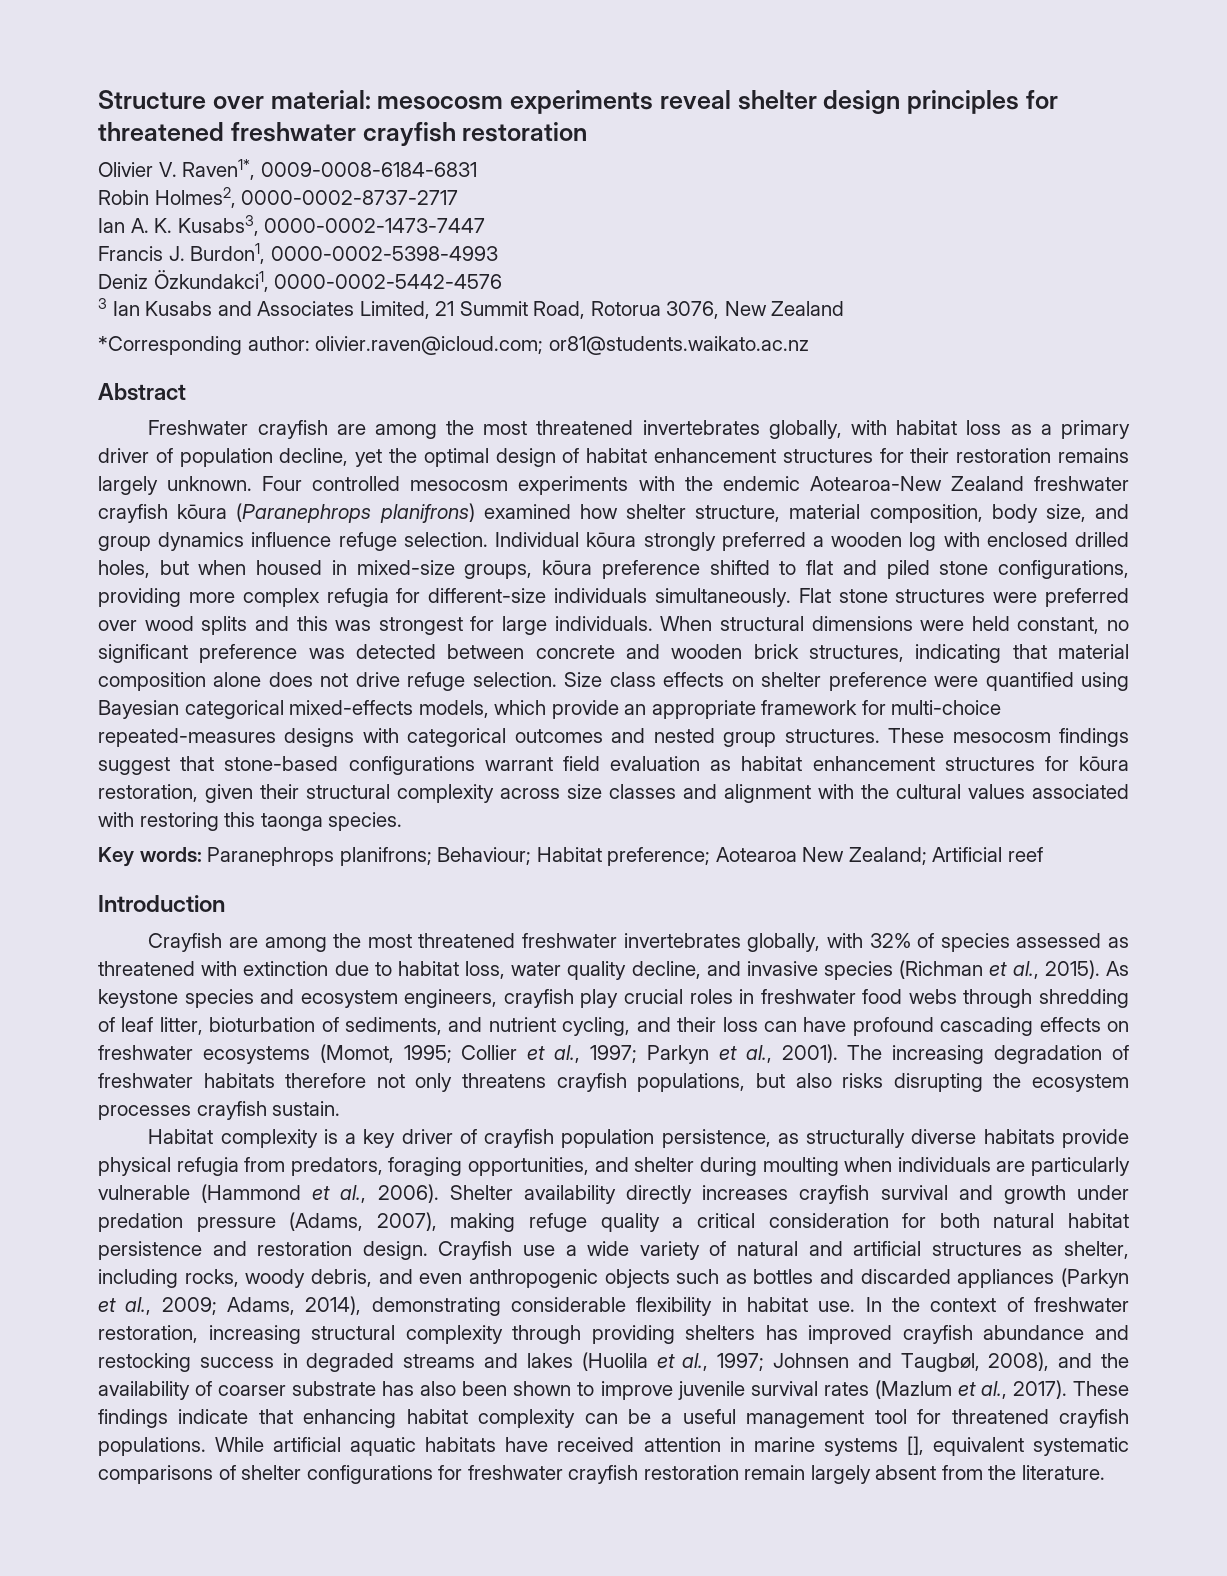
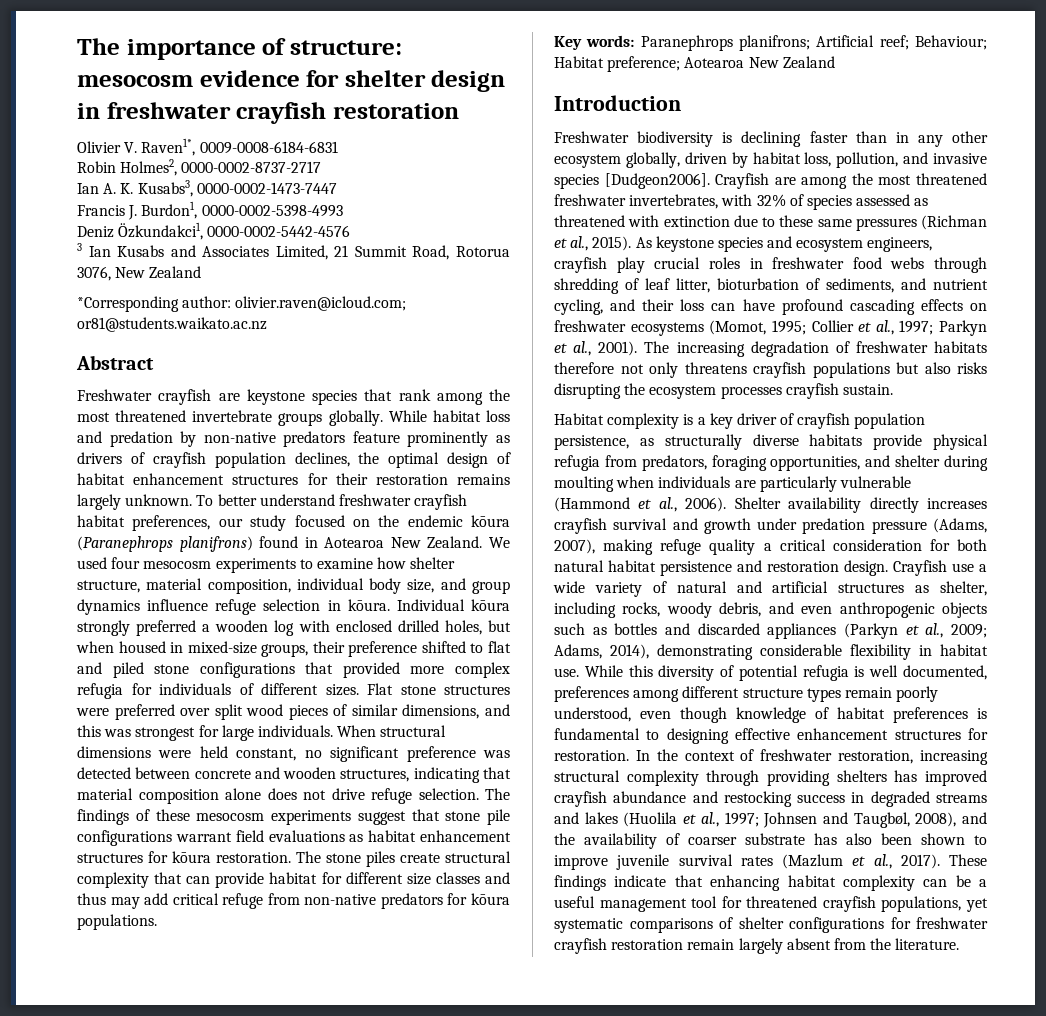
[98,90,1058,114] [98,122,224,141] Structure over material: mesocosm experiments reveal shelter design principles for threatened -> [77,38,402,60] [77,70,506,92] [77,103,100,119] The importance of structure: mesocosm evidence for shelter design in
[374,420,1130,439] [98,448,383,467] among the most threatened invertebrates globally, with habitat loss as a primary driver of population decline, yet -> [246,389,510,405] [77,410,511,426] [77,431,510,447] [77,452,350,468] keystone species that rank among the most threatened invertebrate groups globally. While habitat loss and predation by non-native predators feature prominently as drivers of crayfish population declines,
[262,476,1129,495] [98,503,571,523] Four controlled mesocosm experiments with the endemic Aotearoa-New Zealand freshwater crayfish kōura (Paranephrops planifrons) examined -> [196,494,468,510] [77,515,510,531] [77,536,510,552] [77,557,373,573] To better understand freshwater crayfish habitat preferences, our study focused on the endemic kōura (Paranephrops planifrons) found in Aotearoa New Zealand. We used four mesocosm experiments to examine
(983, 513) none -> [296,578,364,590] individual
[403,532,488,547] selection. -> [263,599,390,611] selection in kōura.
[542,560,593,575] kōura -> [312,641,345,653] their
[998,560,1130,579] [98,588,181,607] configurations, providing -> [199,662,400,678] configurations that provided
[428,588,791,607] different-size individuals simultaneously. -> [159,683,359,696] individuals of different sizes.
[144,616,248,635] wood splits -> [214,704,480,720] split wood pieces of similar dimensions,
[753,644,799,659] brick -> (337, 773) none
[564,672,1130,691] [98,700,1002,719] [98,728,1130,747] [98,756,339,775] Size class effects on shelter preference were quantified using Bayesian categorical mixed-effects models, which provide an appropriate framework for multi-choice repeated-measures designs with categorical outcomes and nested group structures. These mesocosm findings suggest that stone-based -> [485,788,510,800] [77,809,510,825] The findings of these mesocosm experiments suggest that stone pile
[610,756,700,771] evaluation -> [268,830,345,842] evaluations
[98,784,1129,803] [98,812,403,831] restoration, given their structural complexity across size classes and alignment with the cultural values associated with restoring this taonga species. -> [216,851,511,867] [77,872,510,888] [77,893,510,909] [77,914,157,930] restoration. The stone piles create structural complexity that can provide habitat for different size classes and thus may add critical refuge from non-native predators for kōura populations.
(432, 856) none -> [816,35,909,50] Artificial reef;
[848,847,1043,865] [98,895,225,912] Zealand; Artificial reef // Introduction // -> [782,56,835,68] [554,95,681,111] [554,131,988,147] [554,152,987,168] [554,173,710,189] Zealand // Introduction // Freshwater biodiversity is declining faster than in any other ecosystem globally, driven by habitat loss, pollution, and invasive species [Dudgeon2006].
[623,933,821,952] invertebrates globally, -> [629,194,719,209] invertebrates,
[397,961,894,980] habitat loss, water quality decline, and invasive species -> [779,215,917,231] these same pressures
[637,1073,746,1092] populations, -> [812,362,890,378] populations
(856, 1306) none -> [584,665,987,681] [554,686,939,702] [554,707,987,723] [554,728,988,744] [554,750,629,761] While this diversity of potential refugia is well documented, preferences among different structure types remain poorly understood, even though knowledge of habitat preferences is fundamental to designing effective enhancement structures for restoration.
[98,1436,1024,1456] populations. While artificial aquatic habitats have received attention in marine systems [], equivalent -> [881,896,988,912] populations, yet

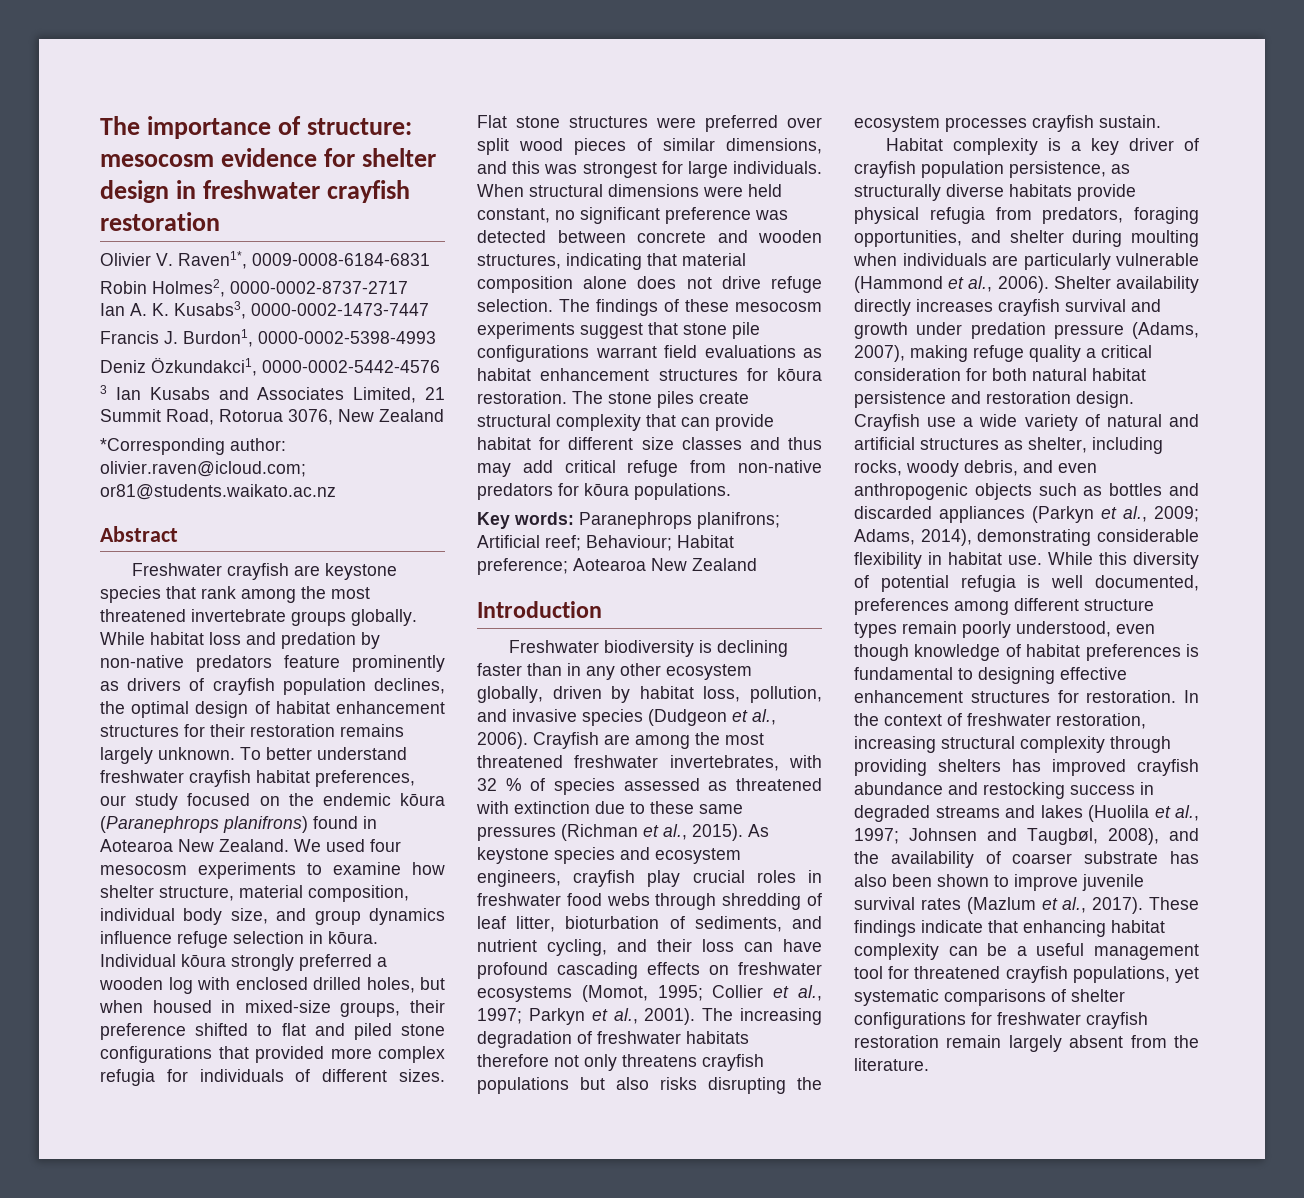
[604,173,710,189] [Dudgeon2006]. -> [648,709,776,726] [477,732,528,749] (Dudgeon et al., 2006).
[756,194,786,207] 32% -> [477,778,522,791] 32 %

